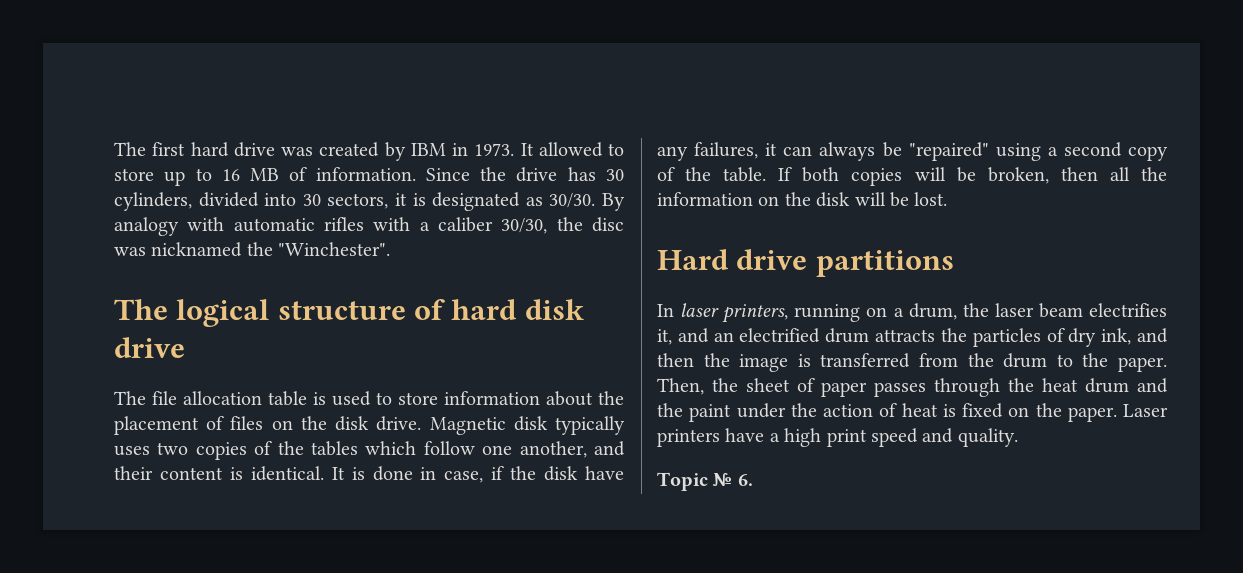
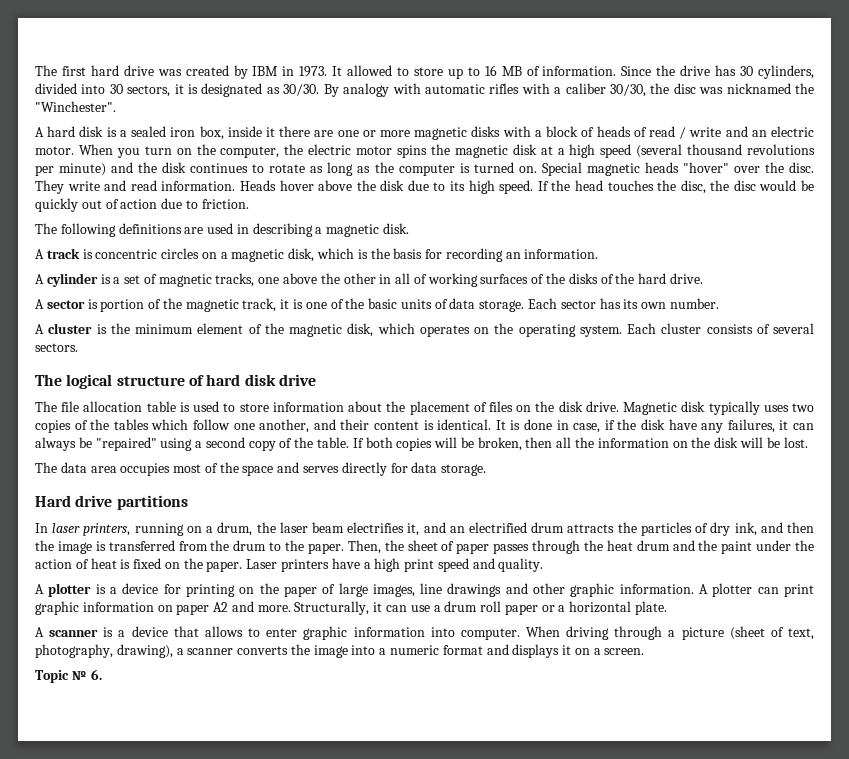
(391, 249) none -> [35,126,814,140] [35,144,815,158] [35,162,814,176] [35,180,815,194] [35,198,249,212] [35,223,410,237] [35,248,599,262] [35,273,703,287] [35,298,719,312] [35,323,814,337] [35,343,78,352] // A hard disk is a sealed iron box, inside it there are one or more magnetic disks with a block of heads of read / write and an electric motor. When you turn on the computer, the electric motor spins the magnetic disk at a high speed (several thousand revolutions per minute) and the disk continues to rotate as long as the computer is turned on. Special magnetic heads "hover" over the disc. They write and read information. Heads hover above the disk due to its high speed. If the head touches the disc, the disc would be quickly out of action due to friction. // The following definitions are used in describing a magnetic disk. // A track is concentric circles on a magnetic disk, which is the basis for recording an information. // A cylinder is a set of magnetic tracks, one above the other in all of working surfaces of the disks of the hard drive. // A sector is portion of the magnetic track, it is one of the basic units of data storage. Each sector has its own number. // A cluster is the minimum element of the magnetic disk, which operates on the operating system. Each cluster consists of several sectors.
(948, 199) none -> [35,462,487,476] // The data area occupies most of the space and serves directly for data storage.
(1018, 437) none -> [35,583,815,597] [35,601,668,615] [35,626,814,640] [35,644,645,658] // A plotter is a device for printing on the paper of large images, line drawings and other graphic information. A plotter can print graphic information on paper A2 and more. Structurally, it can use a drum roll paper or a horizontal plate. // A scanner is a device that allows to enter graphic information into computer. When driving through a picture (sheet of text, photography, drawing), a scanner converts the image into a numeric format and displays it on a screen.

